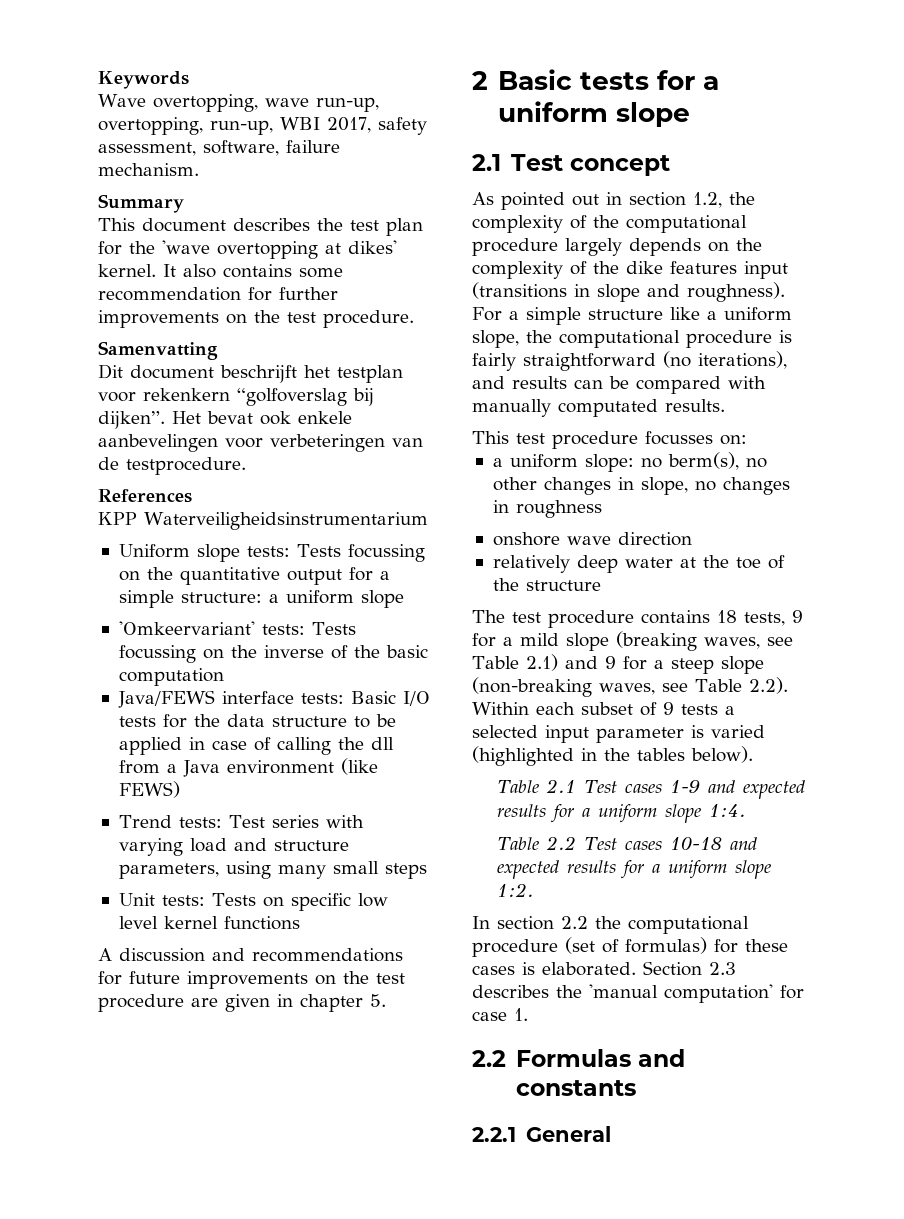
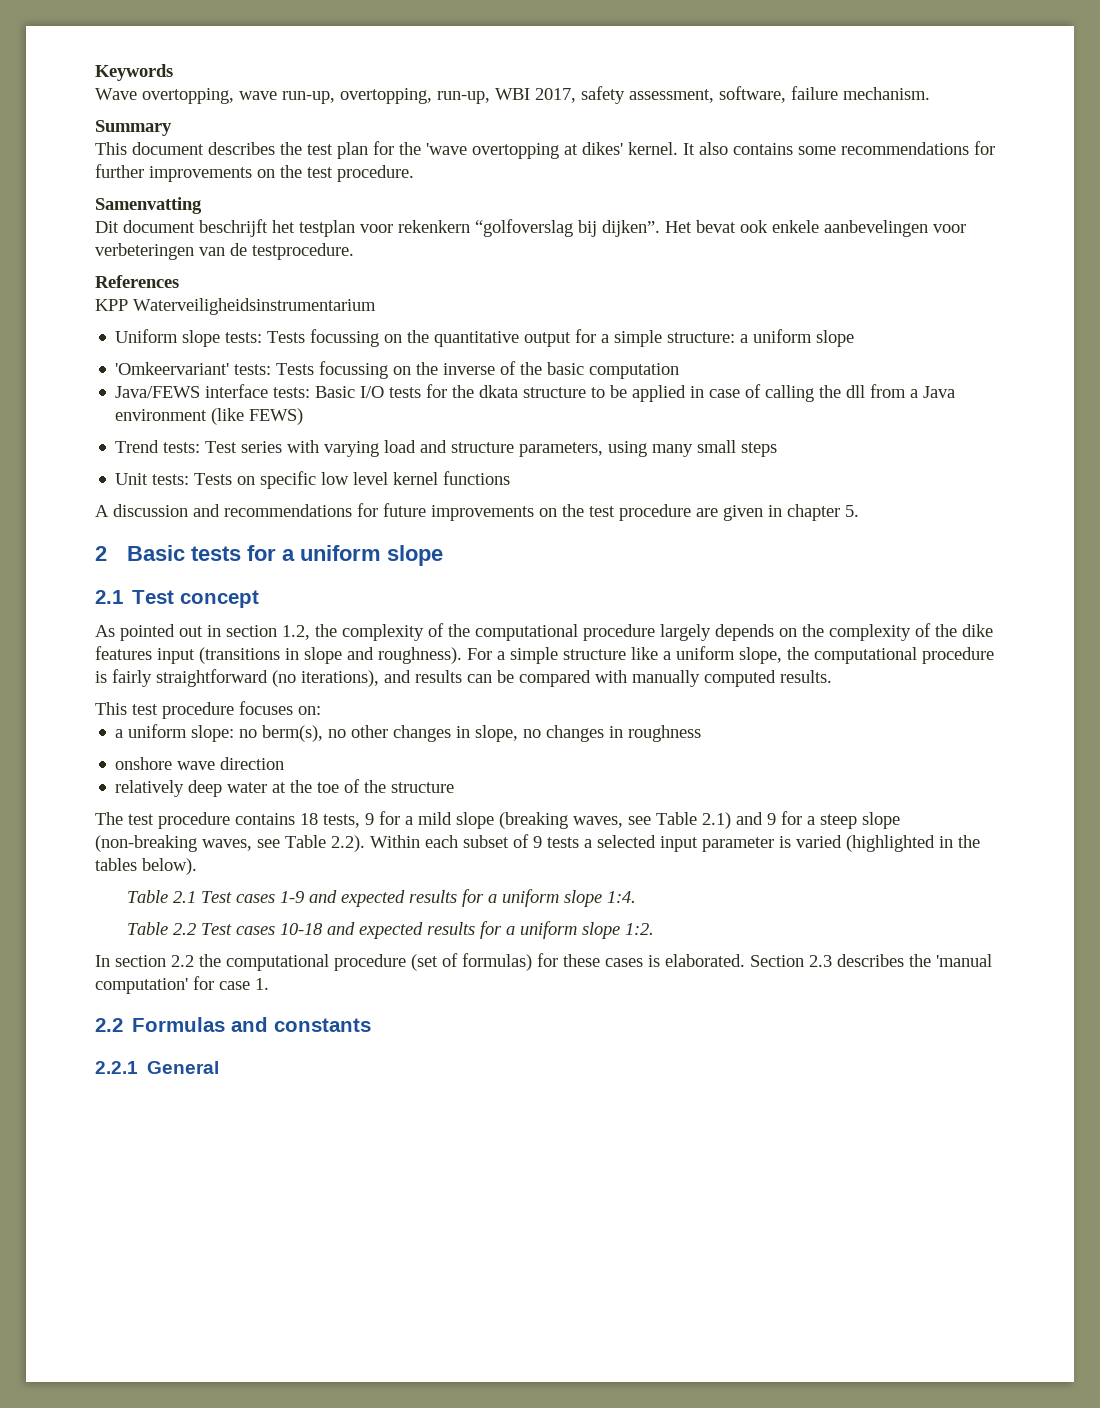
[98,287,241,301] recommendation -> [841,142,969,155] recommendations
[226,714,265,727] data -> [479,385,519,398] dkata
[558,399,658,417] computated -> [704,670,776,687] computed
[645,431,713,445] focusses -> [239,701,293,715] focuses

